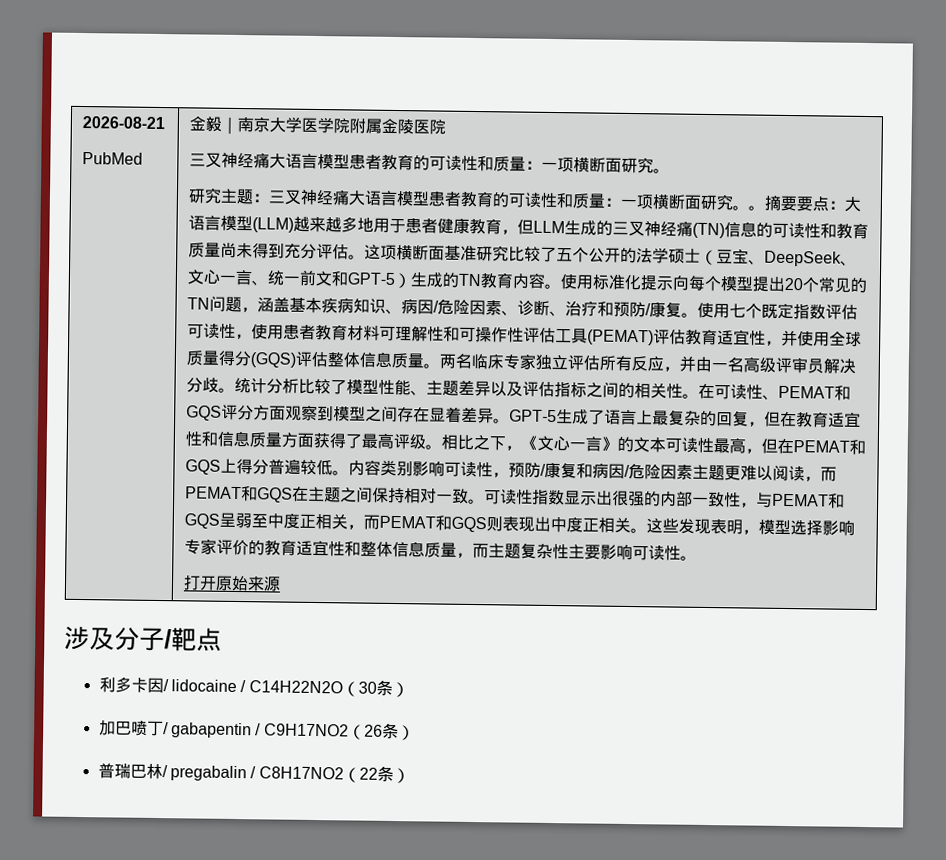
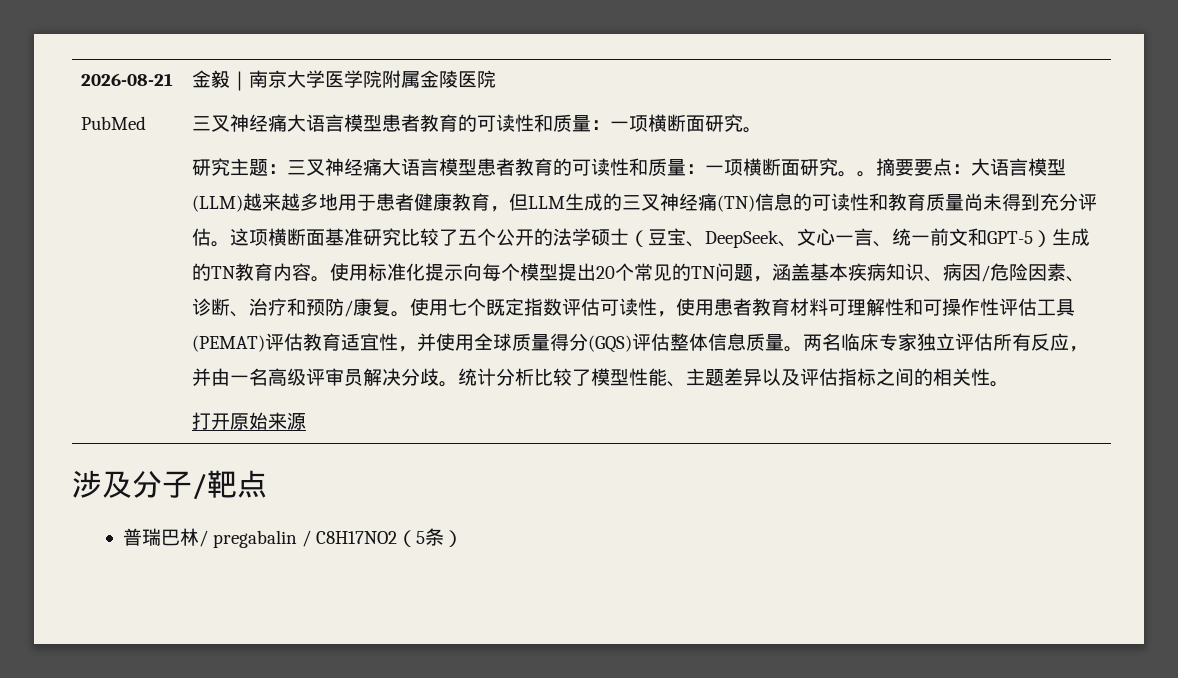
[698,383,852,401] [186,404,862,428] [185,430,867,456] [185,458,838,482] [185,486,846,509] [184,512,856,536] [184,538,698,561] 在可读性、PEMAT和GQS评分方面观察到模型之间存在显着差异。GPT-5生成了语言上最复杂的回复，但在教育适宜性和信息质量方面获得了最高评级。相比之下，《文心一言》的文本可读性最高，但在PEMAT和GQS上得分普遍较低。内容类别影响可读性，预防/康复和病因/危险因素主题更难以阅读，而PEMAT和GQS在主题之间保持相对一致。可读性指数显示出很强的内部一致性，与PEMAT和GQS呈弱至中度正相关，而PEMAT和GQS则表现出中度正相关。这些发现表明，模型选择影响专家评价的教育适宜性和整体信息质量，而主题复杂性主要影响可读性。 -> (1010, 384) none
[98,676,409,698] [98,720,415,741] // 利多卡因/ lidocaine / C14H22N2O（30条） // 加巴喷丁/ gabapentin / C9H17NO2（26条） -> (267, 484) none
[358,767,378,780] 22 -> [416,531,426,544] 5

